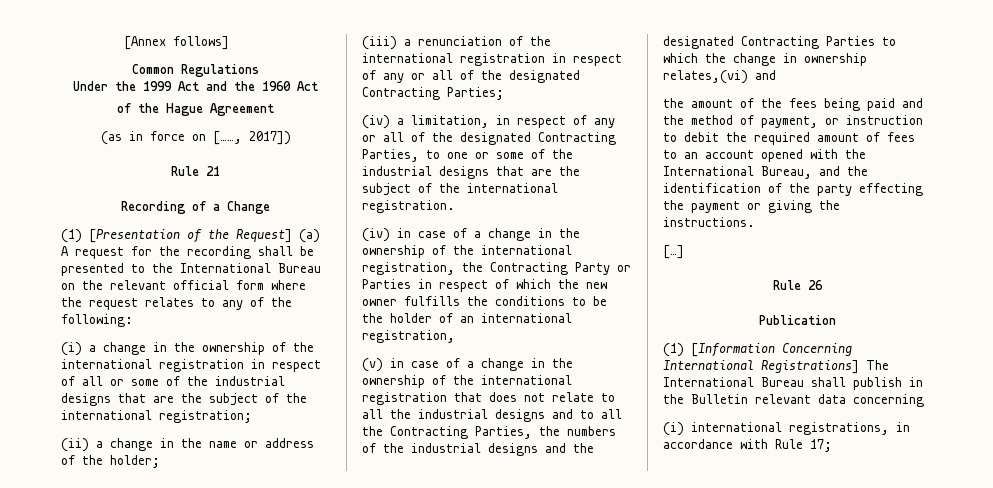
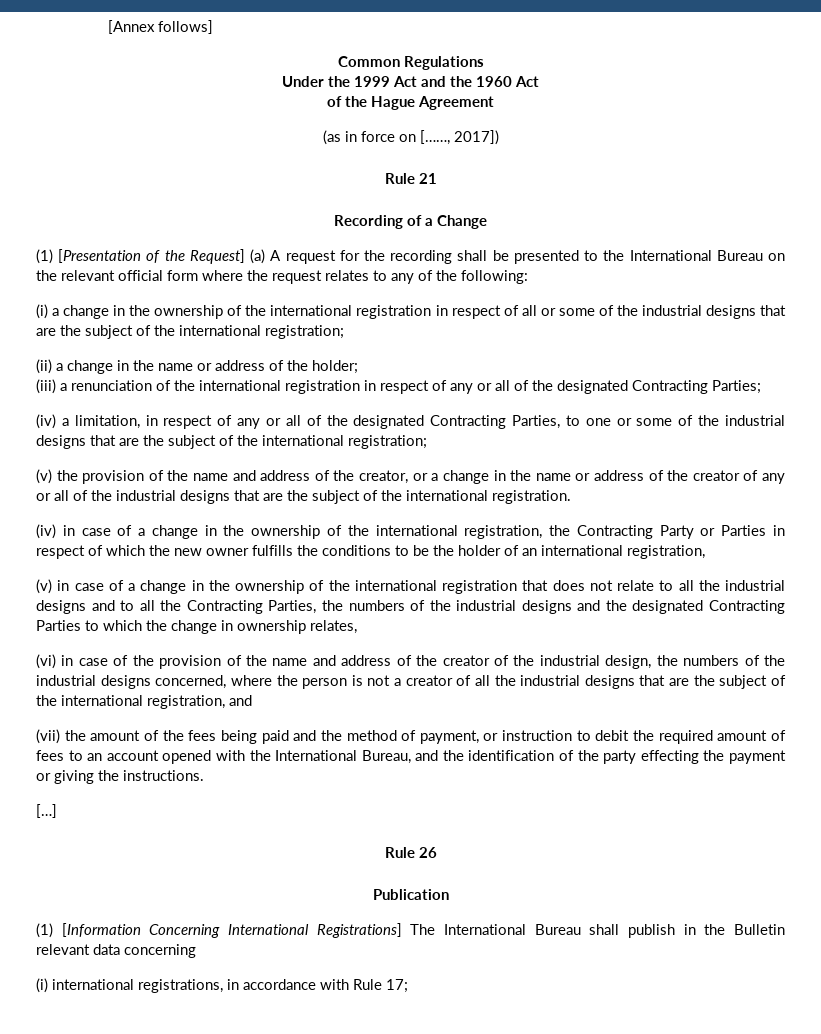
(558, 188) none -> [348,435,427,449] [36,469,785,484] [36,490,488,504] registration; // (v) the provision of the name and address of the creator, or a change in the name or address of the creator of any or all of the industrial designs that are the subject of the international
[663,70,748,84] relates,(vi) -> [310,620,357,634] [36,654,786,669] [36,675,787,689] [36,695,225,709] relates, // (vi) in case of the provision of the name and address of the creator of the industrial design, the numbers of the industrial designs concerned, where the person is not a creator of all the industrial designs that are the subject of the international registration,
(776, 75) none -> [36,729,60,744] (vii)

